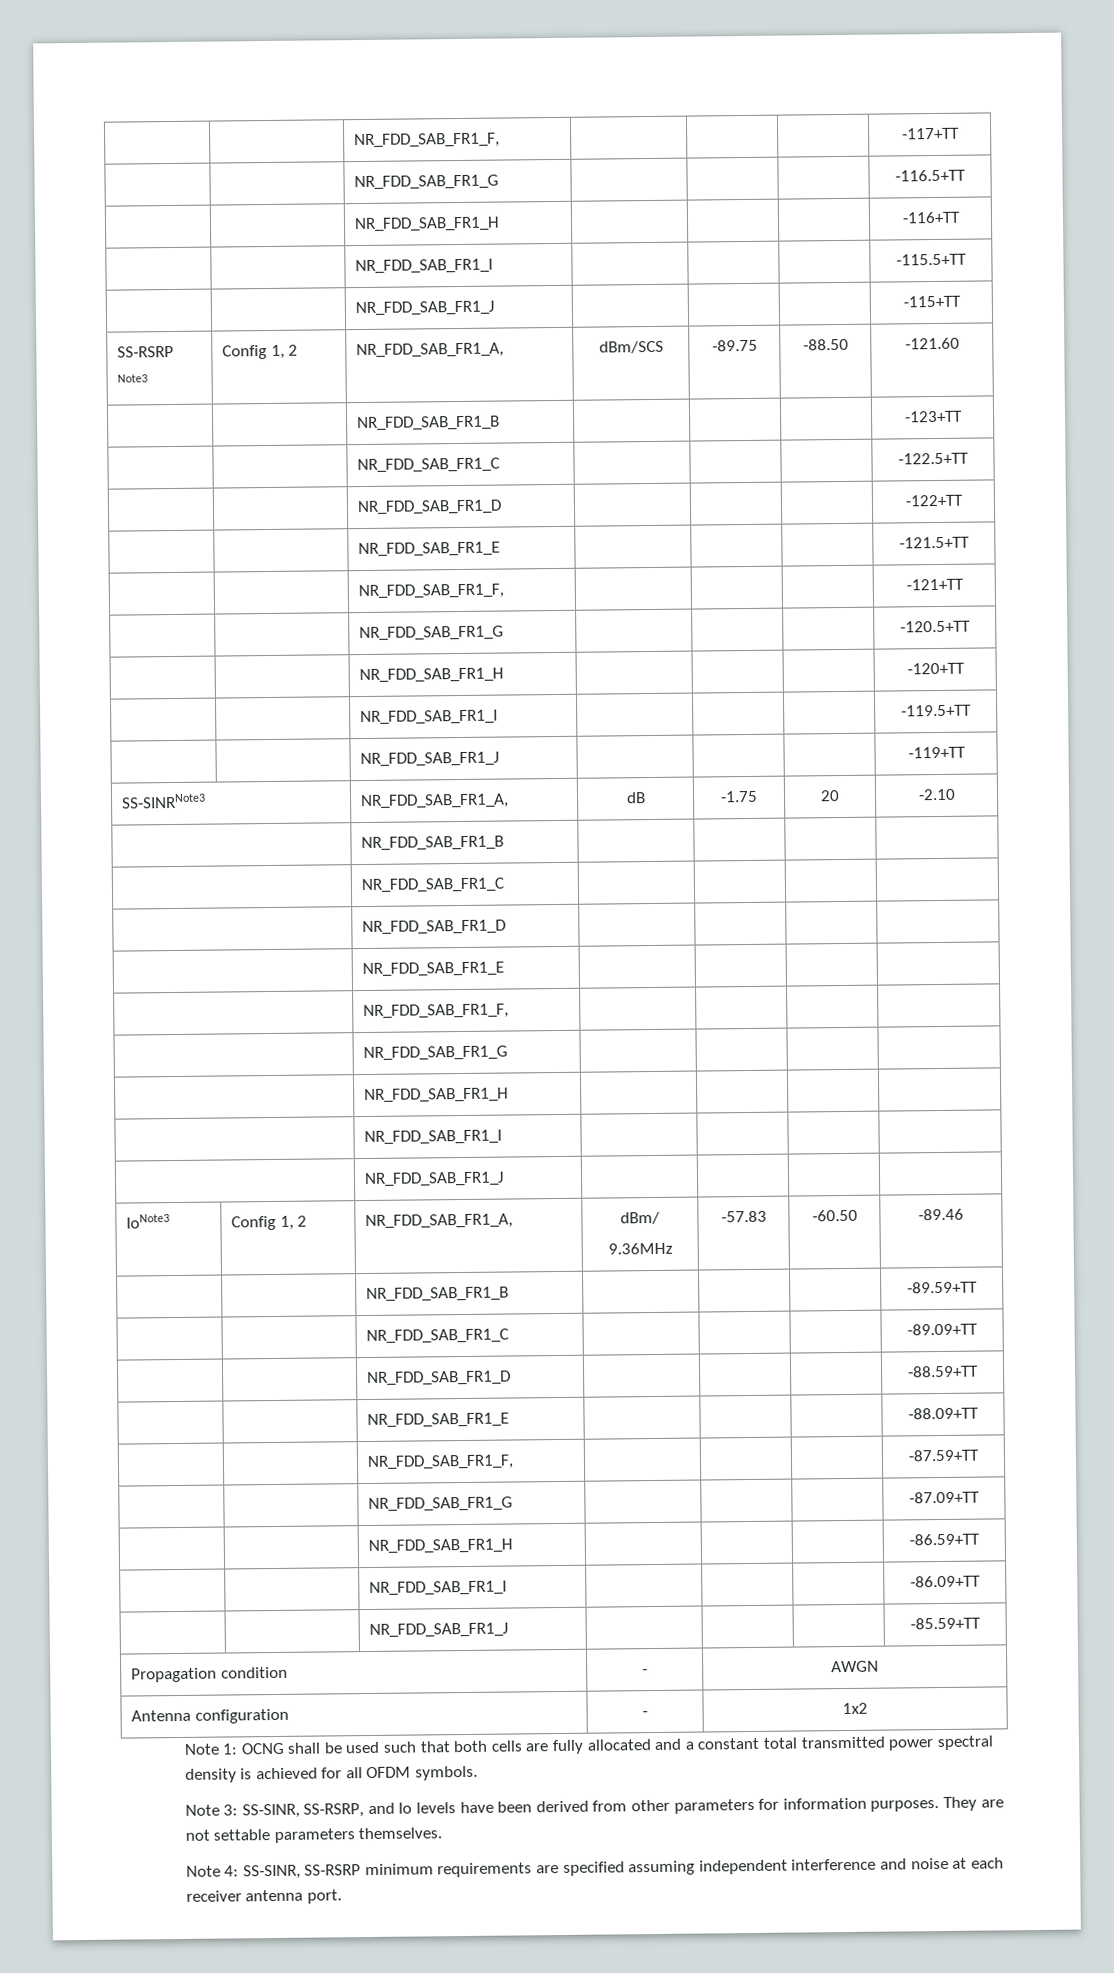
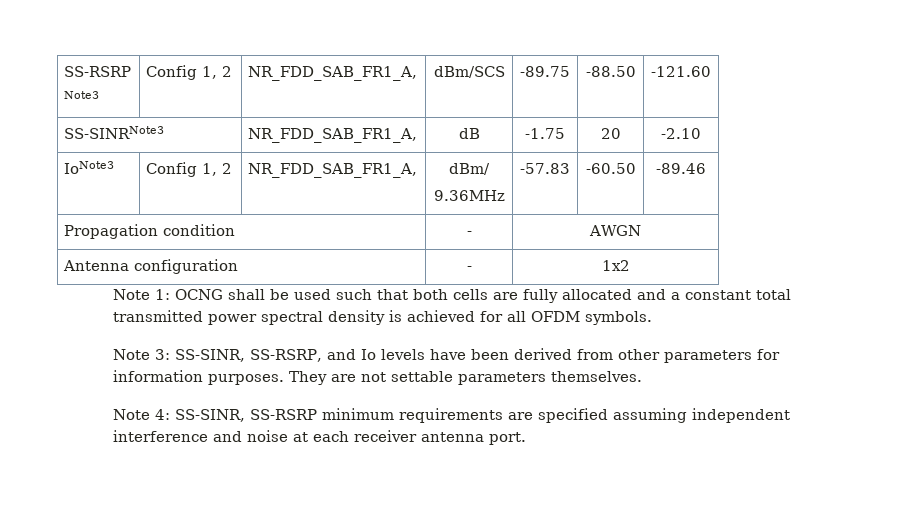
[353,132,500,149] [901,127,960,140] [353,174,499,191] [895,169,966,182] [353,216,500,233] [901,211,961,224] [354,258,493,275] [896,253,967,266] [354,300,494,317] [902,295,961,308] | | NR_FDD_SAB_FR1_F, | | | | -117+TT // | | NR_FDD_SAB_FR1_G | | | | -116.5+TT // | | NR_FDD_SAB_FR1_H | | | | -116+TT // | | NR_FDD_SAB_FR1_I | | | | -115.5+TT // | | NR_FDD_SAB_FR1_J | | | | -115+TT // -> (64, 71) none
[356,415,500,432] [903,410,963,423] [356,457,500,474] [898,452,969,465] [356,499,502,516] [904,494,963,507] [357,541,500,558] [899,536,970,549] [357,583,504,600] [905,578,964,591] [358,625,504,642] [900,620,971,633] [358,667,504,684] [906,662,965,675] [359,709,498,726] [901,704,972,717] [359,751,499,768] [907,746,966,759] // | | NR_FDD_SAB_FR1_B | | | | -123+TT // | | NR_FDD_SAB_FR1_C | | | | -122.5+TT // | | NR_FDD_SAB_FR1_D | | | | -122+TT // | | NR_FDD_SAB_FR1_E | | | | -121.5+TT // | | NR_FDD_SAB_FR1_F, | | | | -121+TT // | | NR_FDD_SAB_FR1_G | | | | -120.5+TT // | | NR_FDD_SAB_FR1_H | | | | -120+TT // | | NR_FDD_SAB_FR1_I | | | | -119.5+TT // | | NR_FDD_SAB_FR1_J | | | | -119+TT -> (711, 71) none
[360,835,504,852] [360,877,505,894] [361,919,506,936] [361,961,504,978] [362,1003,509,1020] [362,1045,508,1062] [363,1087,509,1104] [363,1129,502,1146] [363,1171,504,1188] // | NR_FDD_SAB_FR1_B | | | | // | NR_FDD_SAB_FR1_C | | | | // | NR_FDD_SAB_FR1_D | | | | // | NR_FDD_SAB_FR1_E | | | | // | NR_FDD_SAB_FR1_F, | | | | // | NR_FDD_SAB_FR1_G | | | | // | NR_FDD_SAB_FR1_H | | | | // | NR_FDD_SAB_FR1_I | | | | // | NR_FDD_SAB_FR1_J | | | | -> (701, 133) none
[365,1286,509,1303] [907,1281,978,1294] [365,1328,509,1345] [907,1323,978,1336] [366,1370,511,1387] [907,1365,979,1378] [366,1412,509,1429] [908,1407,979,1420] [366,1454,514,1471] [908,1449,979,1462] [367,1496,513,1513] [909,1491,980,1504] [367,1538,513,1555] [909,1533,980,1546] [368,1580,507,1597] [910,1575,981,1588] [368,1622,508,1639] [910,1617,981,1630] // | | NR_FDD_SAB_FR1_B | | | | -89.59+TT // | | NR_FDD_SAB_FR1_C | | | | -89.09+TT // | | NR_FDD_SAB_FR1_D | | | | -88.59+TT // | | NR_FDD_SAB_FR1_E | | | | -88.09+TT // | | NR_FDD_SAB_FR1_F, | | | | -87.59+TT // | | NR_FDD_SAB_FR1_G | | | | -87.09+TT // | | NR_FDD_SAB_FR1_H | | | | -86.59+TT // | | NR_FDD_SAB_FR1_I | | | | -86.09+TT // | | NR_FDD_SAB_FR1_J | | | | -85.59+TT -> (706, 168) none

